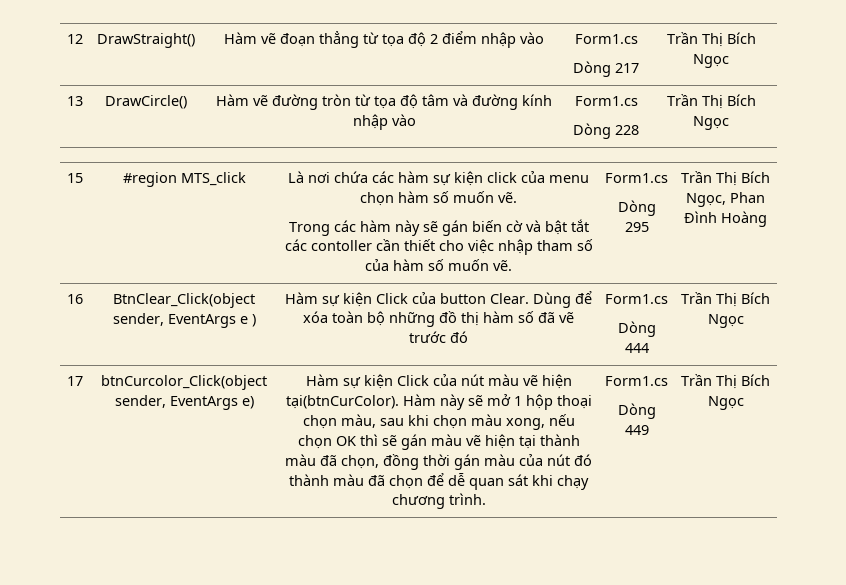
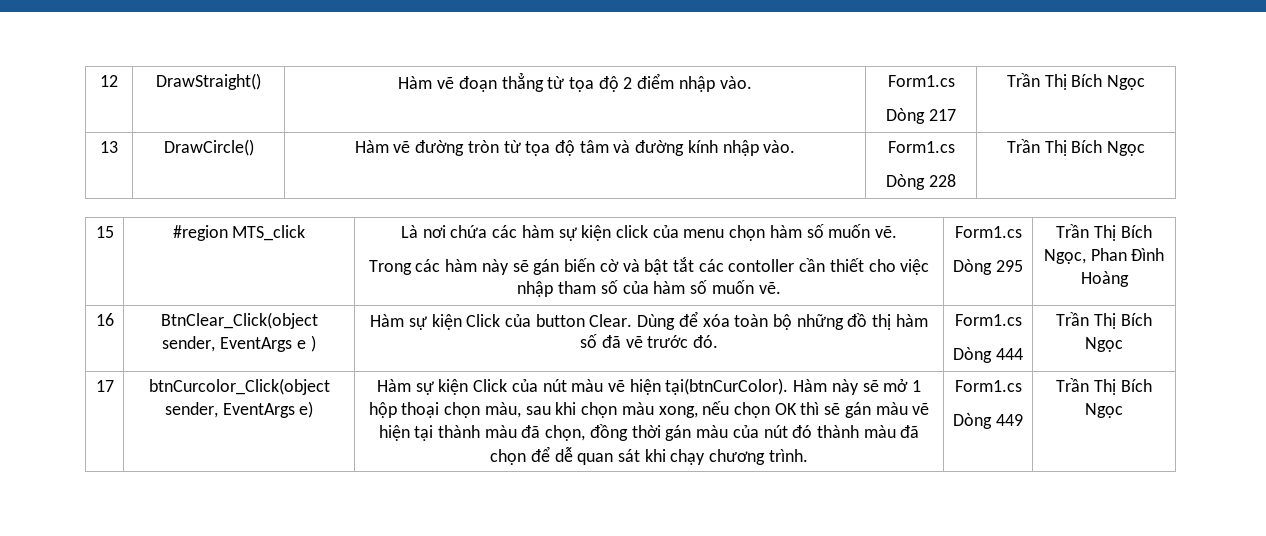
[520,32,544,44] vào -> [719,76,752,89] vào.
[391,114,416,126] vào -> [763,140,796,153] vào.
[450,331,468,343] đó -> [692,335,718,348] đó.

